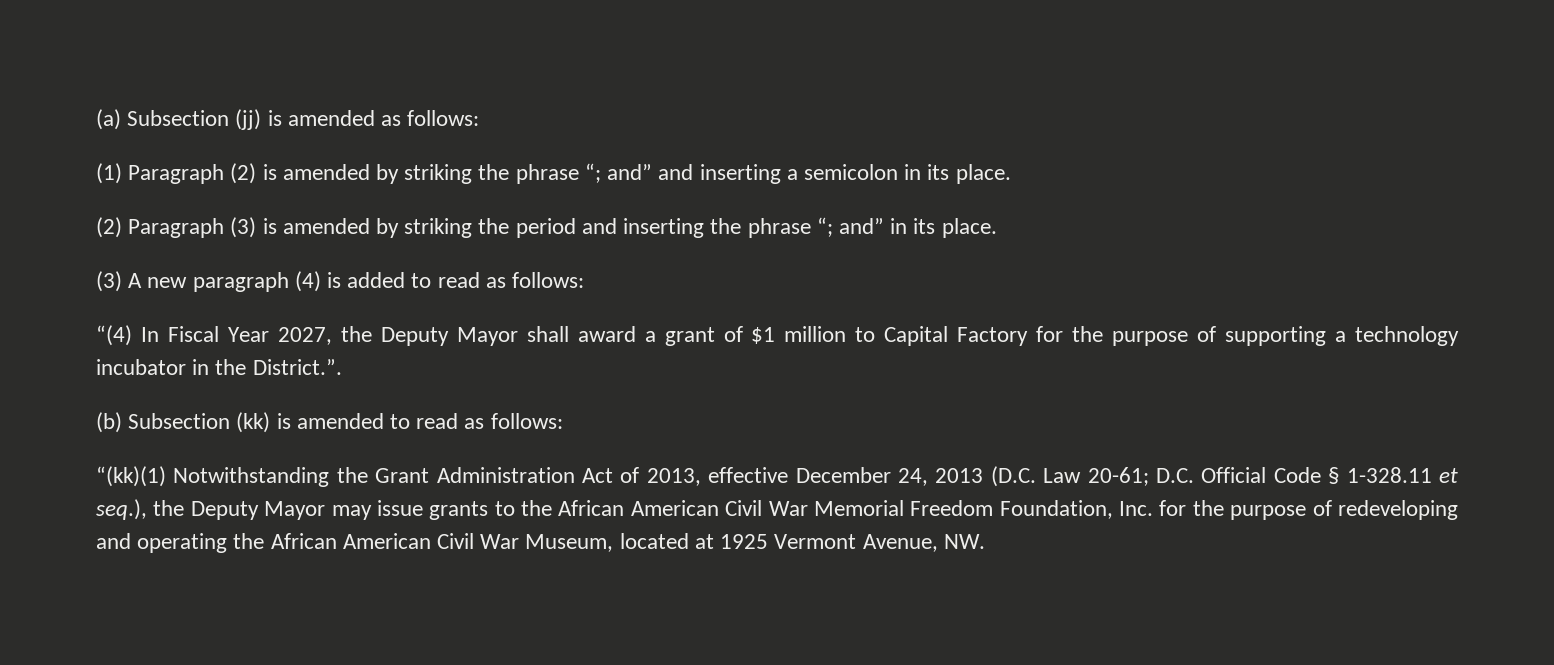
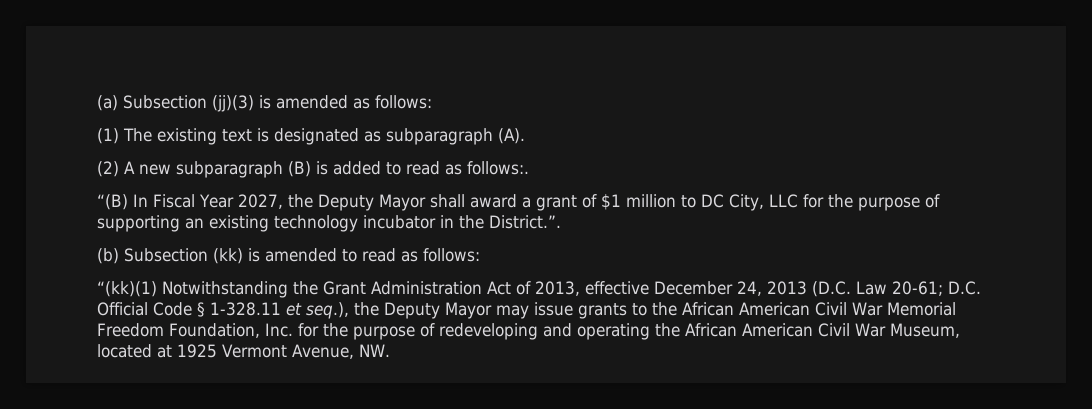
[235,109,262,130] (jj) -> [212,95,254,112] (jj)(3)
[128,163,1011,184] [96,217,997,238] [96,271,321,292] Paragraph (2) is amended by striking the phrase “; and” and inserting a semicolon in its place. // (2) Paragraph (3) is amended by striking the period and inserting the phrase “; and” in its place. // (3) A new paragraph (4) -> [123,128,525,145] [97,161,311,178] The existing text is designated as subparagraph (A). // (2) A new subparagraph (B)
[512,272,585,288] [96,325,132,346] follows: // “(4) -> [467,161,529,175] [97,194,128,210] follows:. // “(B)
[884,326,1029,346] Capital Factory -> [700,194,798,211] DC City, LLC
[1335,331,1347,342] a -> [185,215,269,232] an existing

